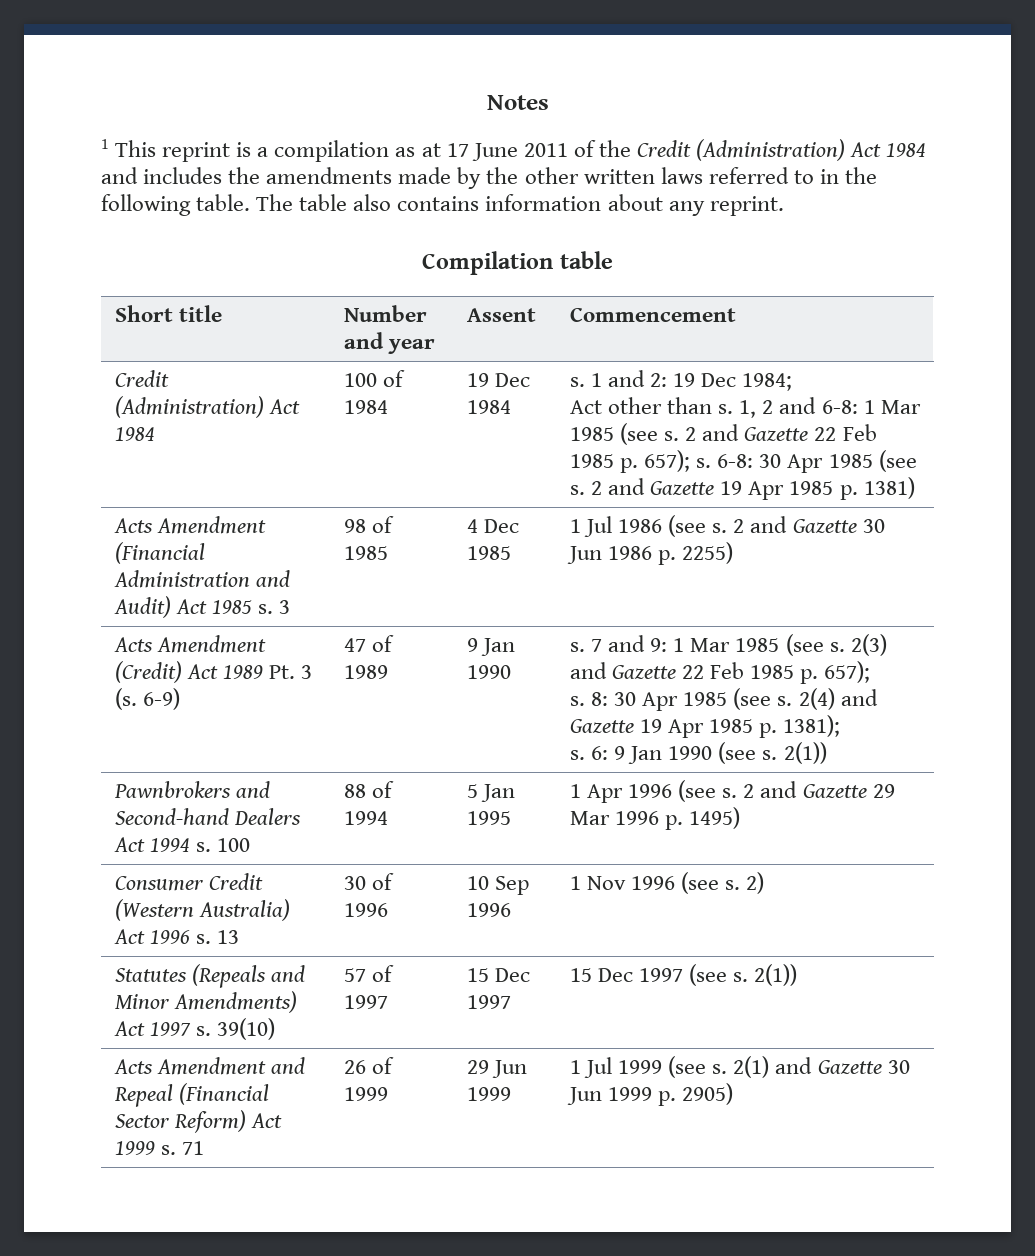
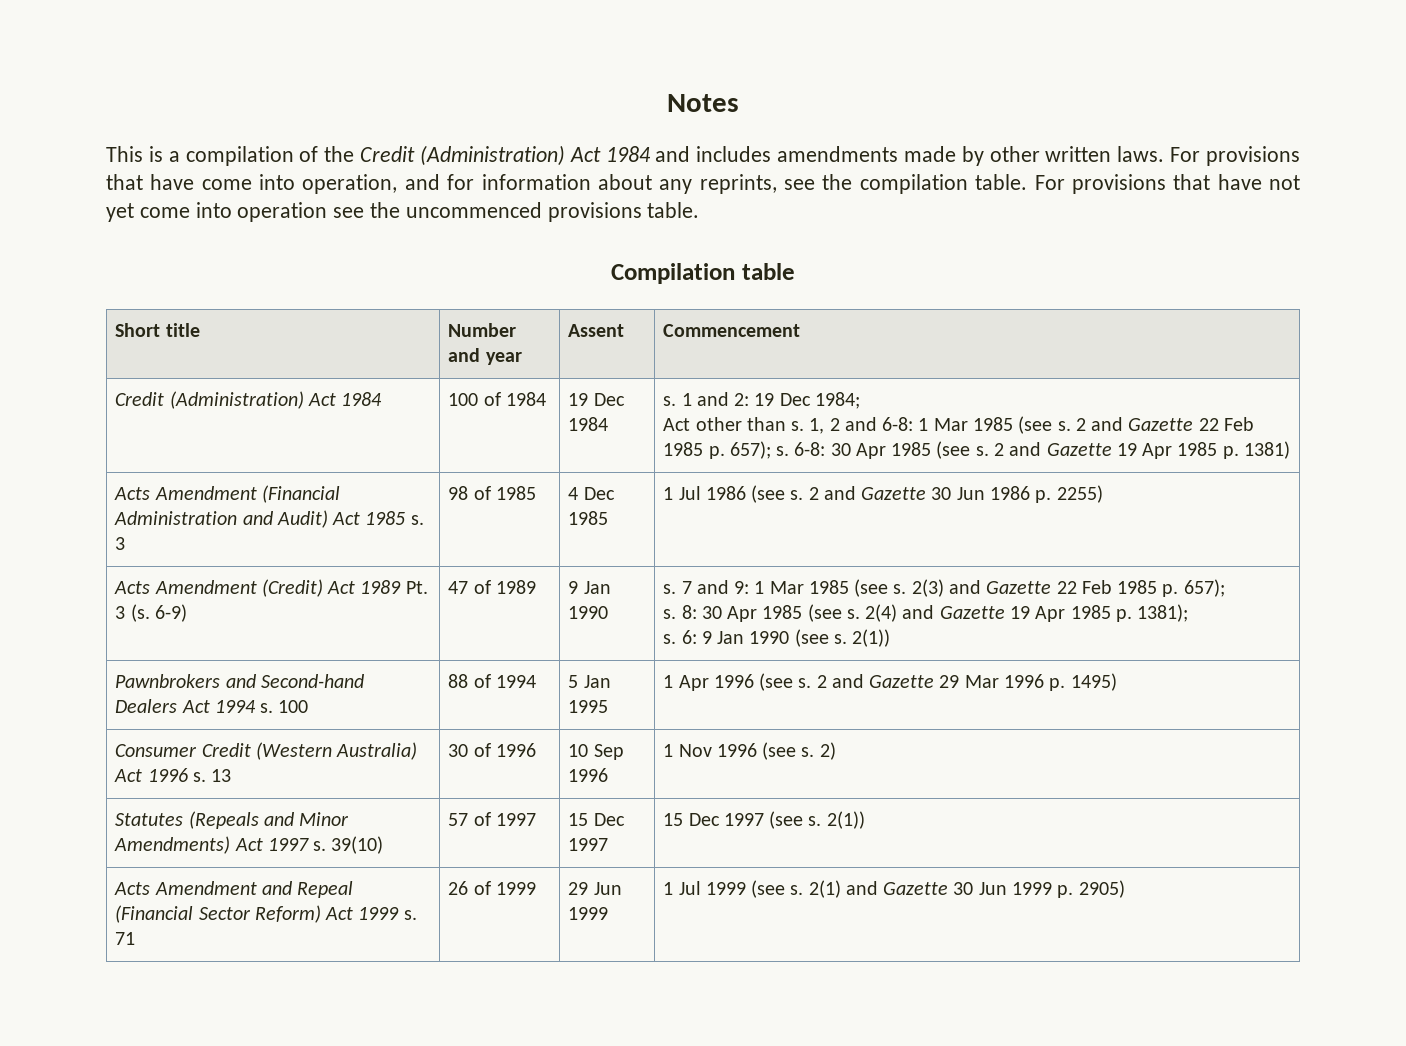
[101,139,568,162] 1 This reprint is a compilation as at 17 June 2011 -> [106,146,294,166] This is a compilation
[228,167,261,184] the -> (772, 154) none
[486,167,519,184] the -> (984, 156) none
[660,167,877,184] [101,194,784,216] laws referred to in the following table. The table also contains information about any reprint. -> [1117,146,1301,166] [106,174,1300,194] [106,202,700,222] laws. For provisions that have come into operation, and for information about any reprints, see the compilation table. For provisions that have not yet come into operation see the uncommenced provisions table.

